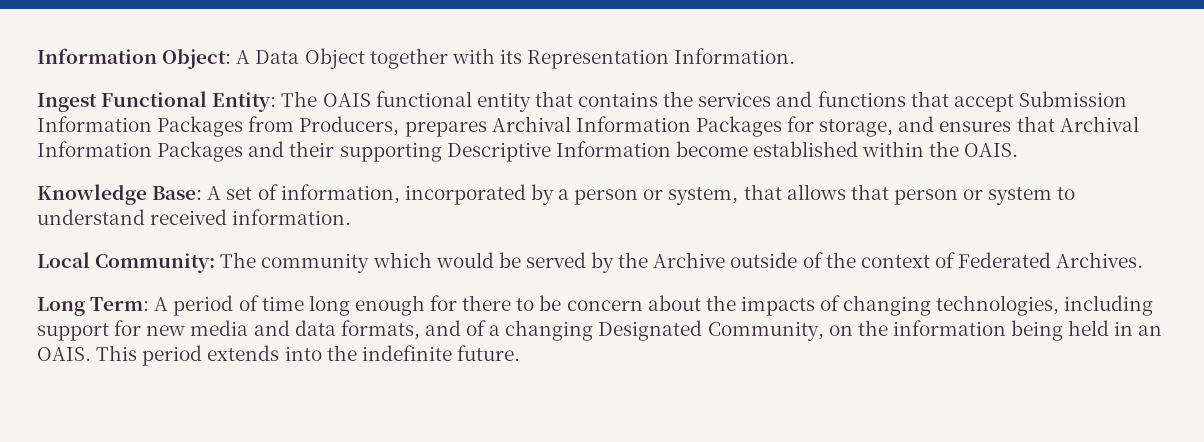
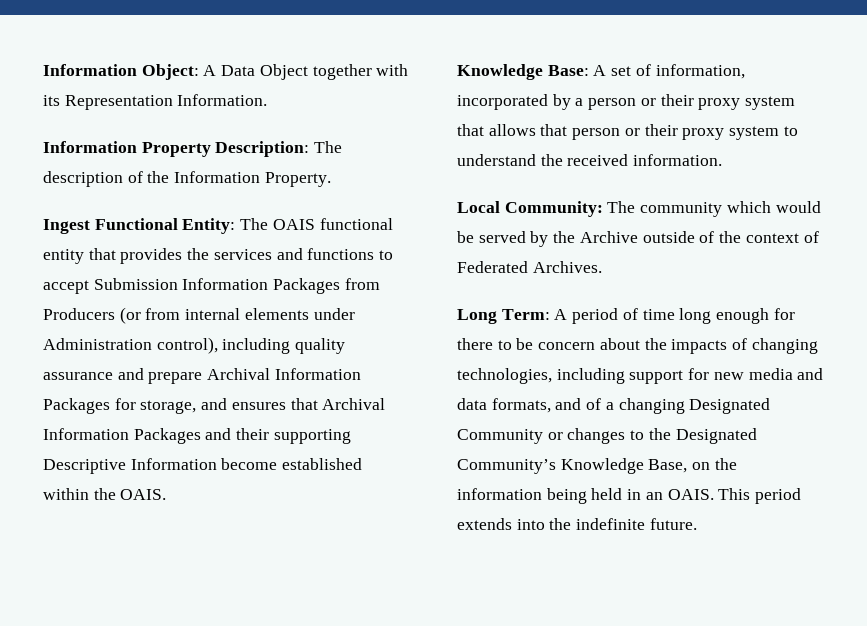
(796, 56) none -> [43,141,343,157] [43,171,331,187] // Information Property Description: The description of the Information Property.
[578,92,659,107] contains -> [120,248,183,264] provides
[910,91,949,107] that -> [379,250,394,260] to
[299,116,487,137] Producers, prepares -> [43,307,355,324] [43,337,346,354] [43,368,203,384] Producers (or from internal elements under Administration control), including quality assurance and prepare
[668,187,739,205] system, -> [660,94,796,110] their proxy system
(984, 194) none -> [644,124,725,140] their proxy
(145, 217) none -> [540,154,563,166] the
[707,321,824,341] Community, -> [457,428,757,444] [457,458,688,474] Community or changes to the Designated Community’s Knowledge Base,

